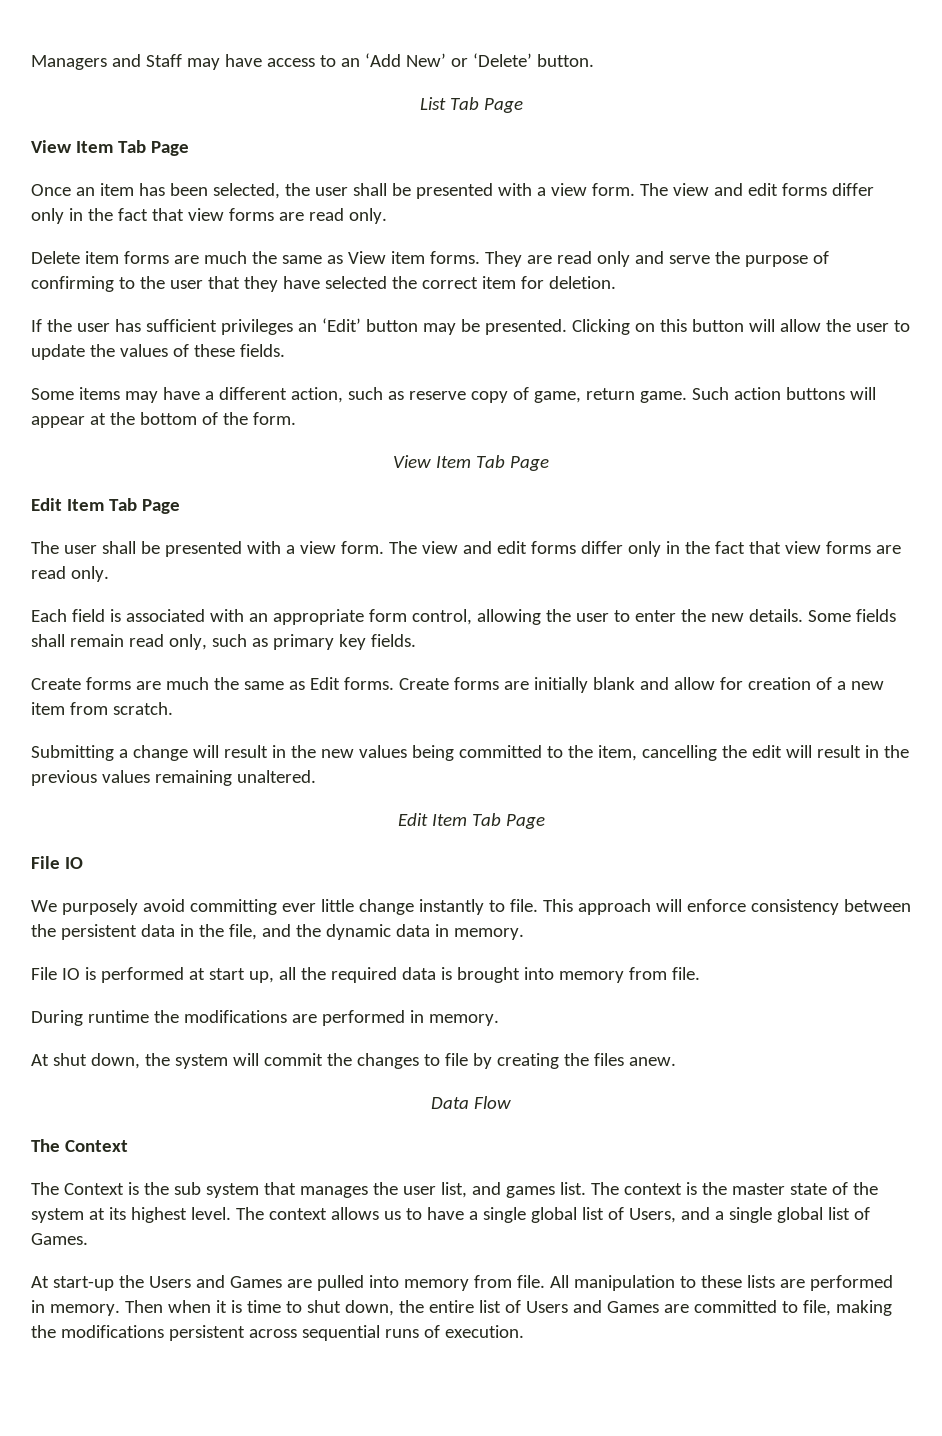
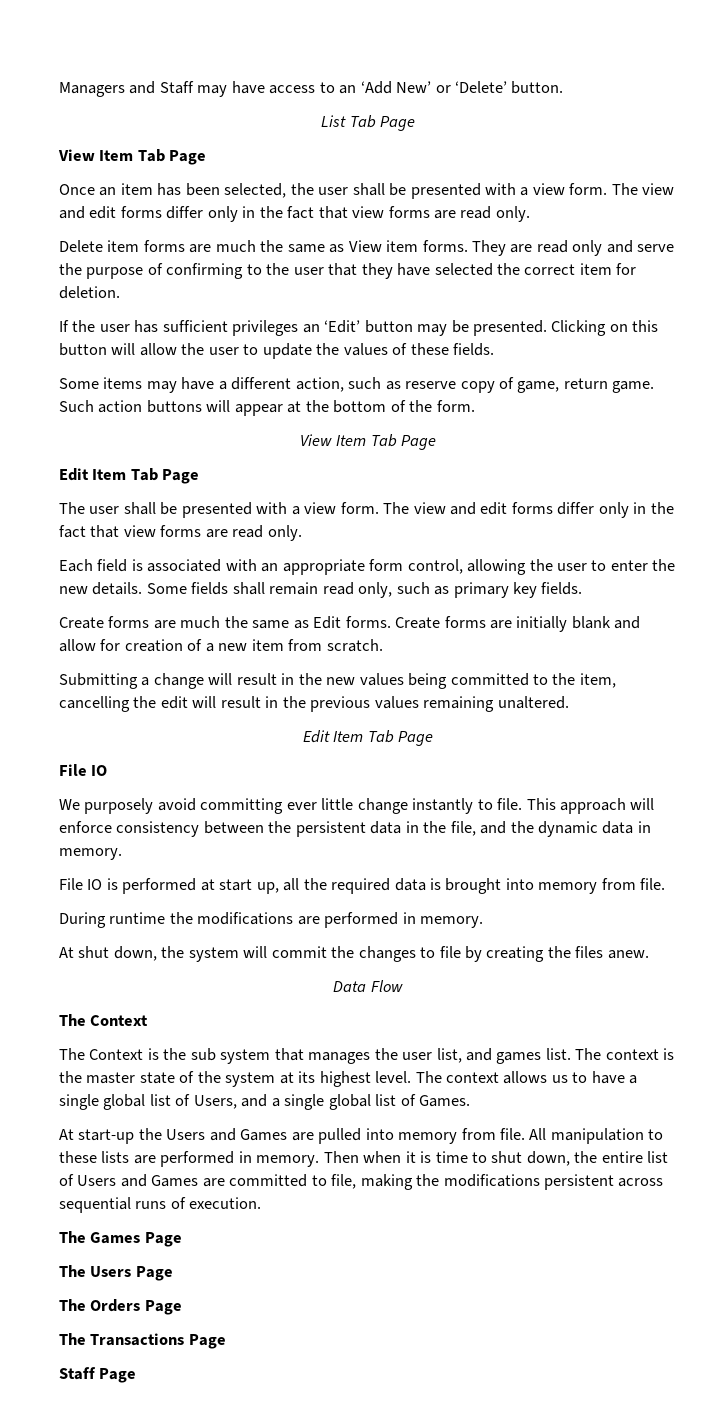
(524, 1331) none -> [59,1231,182,1247] [59,1265,173,1281] [59,1299,182,1315] [59,1333,226,1349] [59,1367,137,1383] // The Games Page // The Users Page // The Orders Page // The Transactions Page // Staff Page

